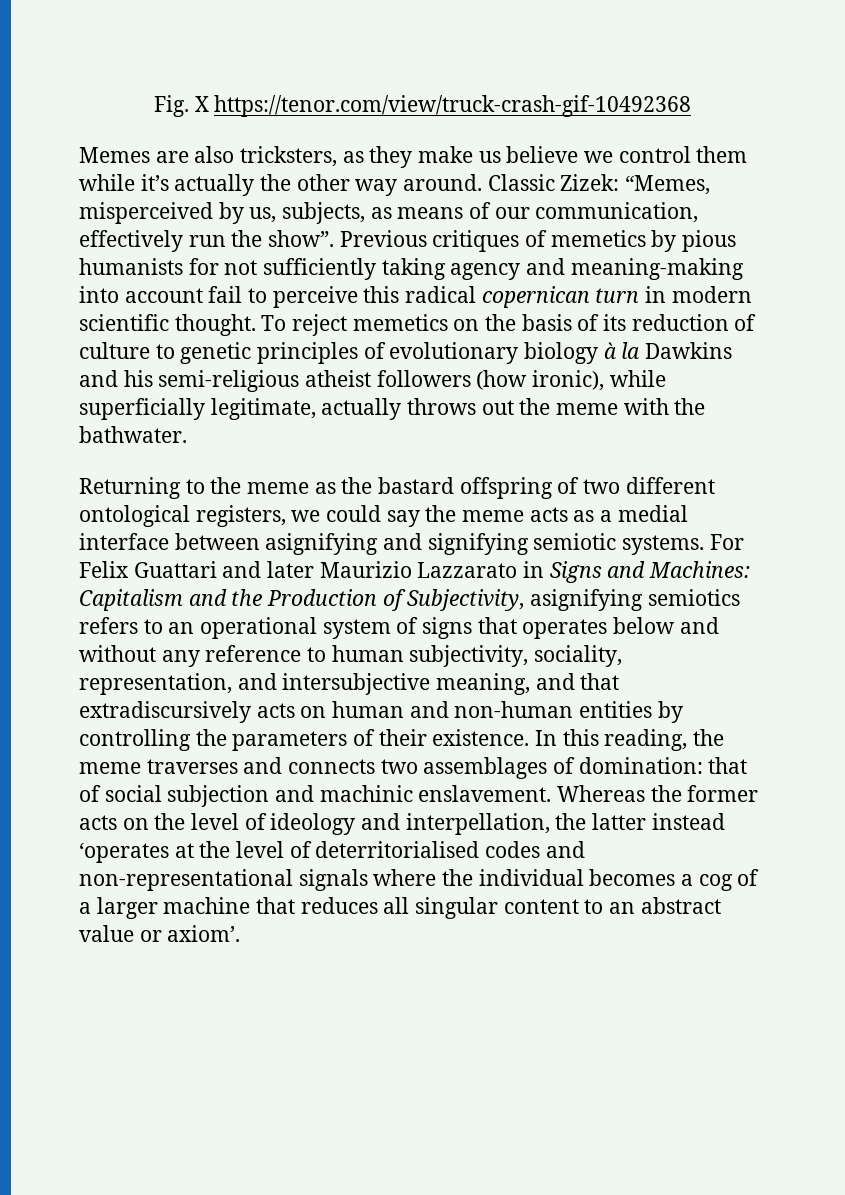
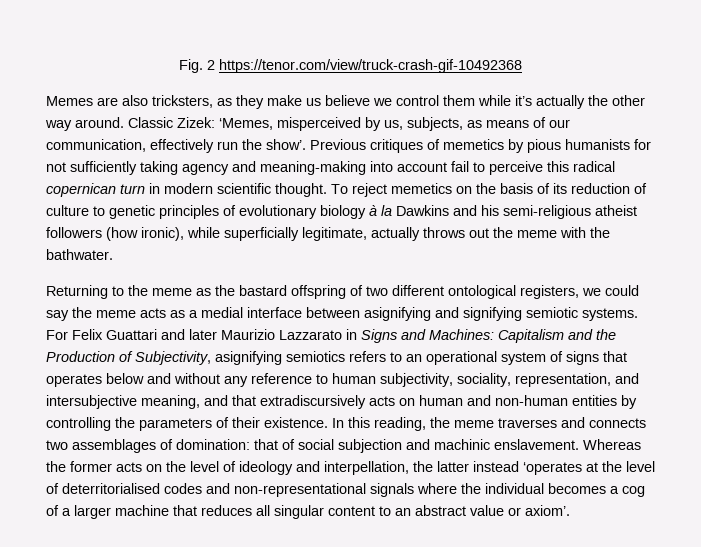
[194,96,209,112] X -> [207,60,215,70] 2
[625,175,711,195] “Memes, -> [219,118,273,130] ‘Memes,
[268,230,335,247] show”. -> [266,139,306,150] show’.

